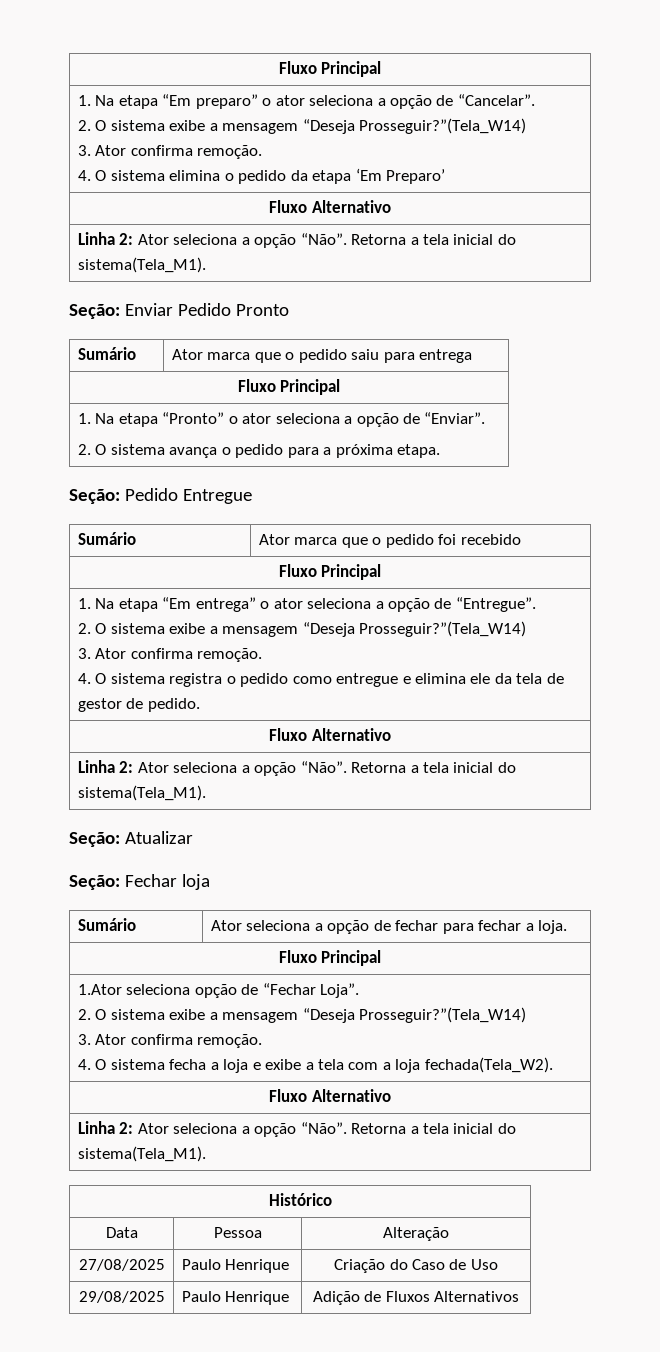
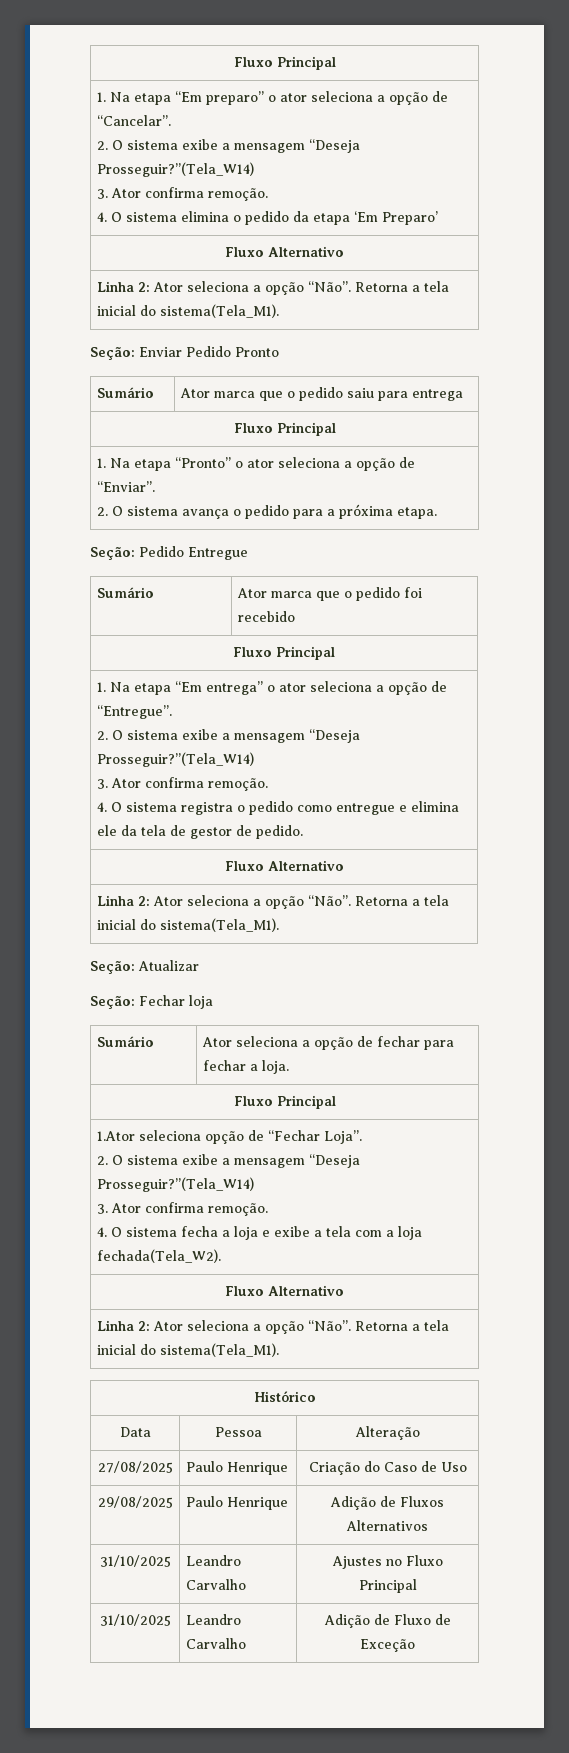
(520, 1296) none -> [99,1555,171,1567] [185,1555,241,1566] [185,1579,246,1590] [331,1555,443,1569] [358,1579,417,1593] [99,1614,171,1626] [185,1614,241,1625] [185,1638,246,1649] [323,1614,451,1628] [360,1639,415,1652] // 31/10/2025 | Leandro Carvalho | Ajustes no Fluxo Principal // 31/10/2025 | Leandro Carvalho | Adição de Fluxo de Exceção

